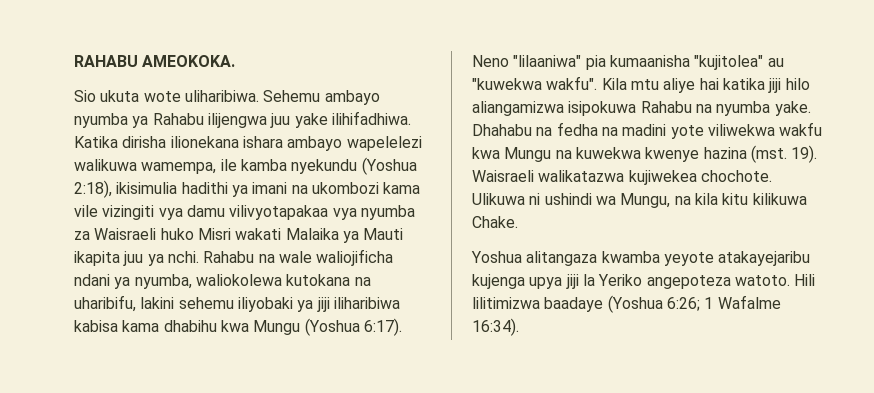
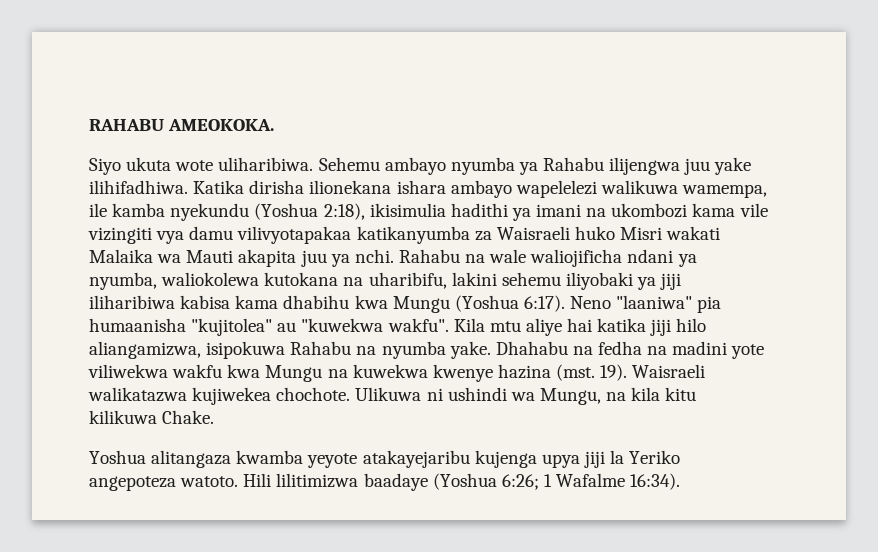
[74,90,96,102] Sio -> [89,158,121,175] Siyo
[332,205,415,220] vya nyumba -> [356,226,470,244] katikanyumba
[342,228,404,243] [74,251,120,266] ya Mauti ikapita -> [157,249,297,267] wa Mauti akapita
[513,55,690,70] "lilaaniwa" pia kumaanisha -> [616,295,722,313] [89,318,186,332] "laaniwa" pia humaanisha
[472,101,564,116] aliangamizwa -> [89,341,201,359] aliangamizwa,

